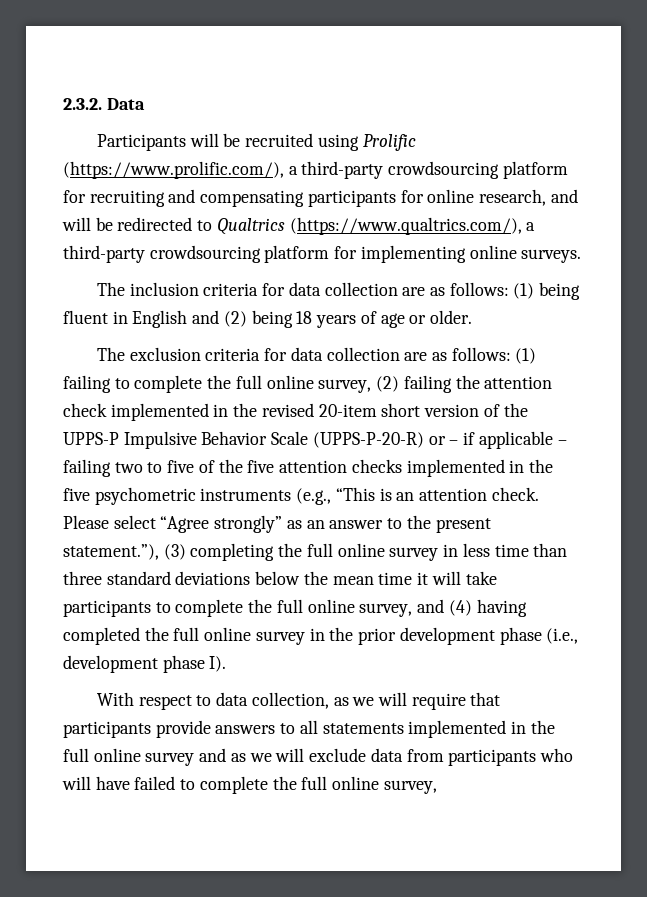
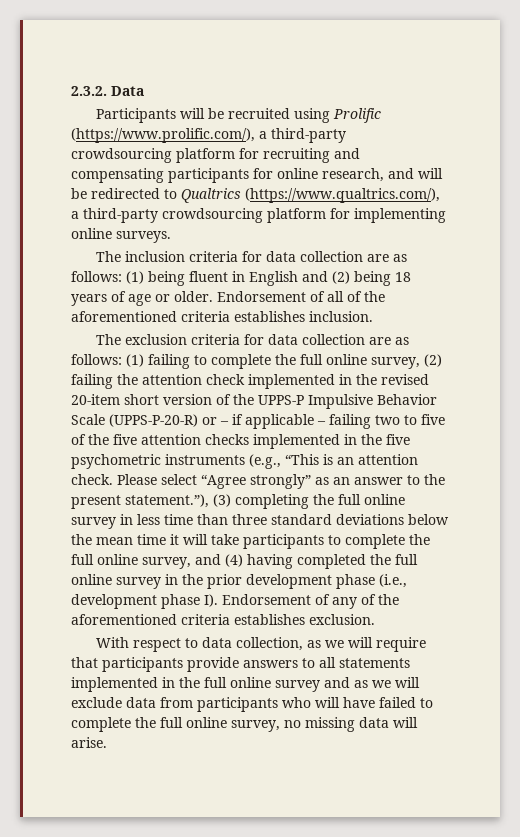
(472, 317) none -> [217,291,385,302] [71,311,373,322] Endorsement of all of the aforementioned criteria establishes inclusion.
(227, 664) none -> [222,594,399,609] [71,614,375,625] Endorsement of any of the aforementioned criteria establishes exclusion.
(437, 787) none -> [284,717,418,732] [71,737,107,748] no missing data will arise.

